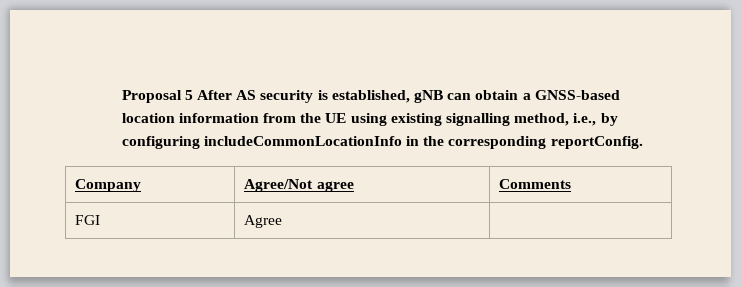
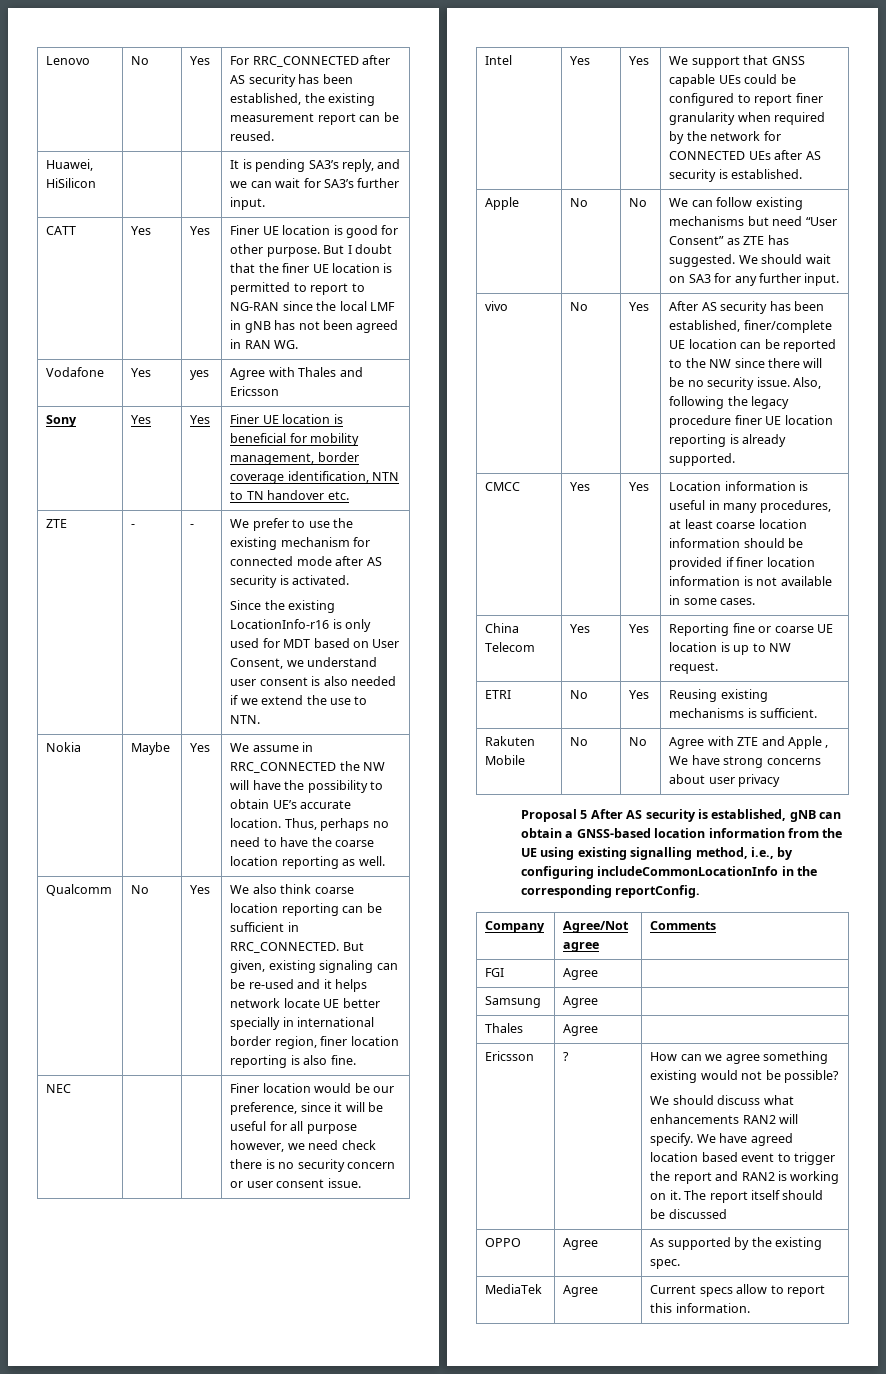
(121, 96) none -> [46,56,91,65] [131,56,150,65] [190,56,211,65] [230,55,391,67] [230,74,353,87] [230,93,376,106] [230,112,399,125] [230,131,275,141] [46,159,94,171] [46,178,97,188] [230,159,401,172] [230,178,400,188] [230,197,266,210] [46,226,77,235] [131,226,152,235] [190,226,211,235] [230,225,399,238] [230,244,392,257] [230,263,393,273] [230,282,365,295] [230,301,395,311] [230,320,399,333] [230,339,299,349] [46,367,105,377] [131,368,152,377] [190,370,210,380] [230,367,363,380] [230,386,280,396] [46,415,78,427] [131,415,152,424] [190,415,211,424] [230,414,343,424] [230,433,360,446] [230,452,359,465] [230,471,400,484] [230,490,349,500] [46,519,68,528] [131,524,136,528] [190,524,195,528] [230,518,353,531] [230,537,371,550] [230,556,382,566] [230,575,350,588] [230,600,336,613] [230,619,372,632] [230,638,400,648] [230,657,378,669] [230,676,396,686] [230,695,368,705] [230,715,261,724] [46,742,82,752] [131,742,171,755] [190,743,211,752] [230,742,314,752] [230,761,386,773] [230,780,383,793] [230,799,352,809] [230,818,389,831] [230,837,374,847] [230,856,385,869] [46,884,113,896] [131,885,150,894] [190,885,211,894] [230,884,354,894] [230,903,382,916] [230,922,299,932] [230,942,364,953] [230,960,398,973] [230,979,367,992] [230,998,380,1008] [230,1017,375,1030] [230,1036,399,1049] [230,1055,356,1068] [46,1084,72,1093] [230,1083,394,1093] [230,1102,383,1115] [230,1121,357,1134] [230,1140,376,1152] [230,1159,395,1172] [230,1178,361,1188] [485,55,513,65] [570,56,591,65] [629,56,650,65] [669,55,805,68] [669,74,796,87] [669,93,823,106] [669,112,826,125] [669,131,781,144] [669,150,821,160] [669,169,803,182] [485,197,520,210] [570,198,589,207] [629,198,648,207] [669,197,803,210] [669,216,837,226] [669,235,789,245] [669,254,831,267] [669,273,840,286] [485,301,509,311] [570,302,589,311] [629,302,650,311] [669,301,824,314] [669,320,832,333] [669,339,836,352] [669,358,823,368] [669,377,821,390] [669,396,790,409] [669,415,833,428] [669,434,787,447] [669,453,736,466] [485,482,521,491] [570,482,591,491] [629,482,650,491] [669,481,809,491] [669,500,831,513] [669,519,807,529] [669,538,804,548] [669,557,815,570] [669,576,832,586] [669,595,756,605] [485,623,520,633] [485,642,536,652] [570,624,591,633] [629,624,650,633] [669,623,833,636] [669,642,791,655] [669,662,719,674] [485,690,512,699] [570,690,589,699] [629,690,650,699] [669,689,768,702] [669,708,818,718] [485,736,536,746] [485,755,526,765] [570,737,589,746] [629,737,648,746] [669,736,829,749] [669,755,821,768] [669,774,781,787] Lenovo | No | Yes | For RRC_CONNECTED after AS security has been established, the existing measurement report can be reused. // Huawei, HiSilicon | | | It is pending SA3’s reply, and we can wait for SA3’s further input. // CATT | Yes | Yes | Finer UE location is good for other purpose. But I doubt that the finer UE location is permitted to report to NG-RAN since the local LMF in gNB has not been agreed in RAN WG. // Vodafone | Yes | yes | Agree with Thales and Ericsson // Sony | Yes | Yes | Finer UE location is beneficial for mobility management, border coverage identification, NTN to TN handover etc. // ZTE | - | - | We prefer to use the existing mechanism for connected mode after AS security is activated. // Since the existing LocationInfo-r16 is only used for MDT based on User Consent, we understand user consent is also needed if we extend the use to NTN. // Nokia | Maybe | Yes | We assume in RRC_CONNECTED the NW will have the possibility to obtain UE’s accurate location. Thus, perhaps no need to have the coarse location reporting as well. // Qualcomm | No | Yes | We also think coarse location reporting can be sufficient in RRC_CONNECTED. But given, existing signaling can be re-used and it helps network locate UE better specially in international border region, finer location reporting is also fine. // NEC | | | Finer location would be our preference, since it will be useful for all purpose however, we need check there is no security concern or user consent issue. // Intel | Yes | Yes | We support that GNSS capable UEs could be configured to report finer granularity when required by the network for CONNECTED UEs after AS security is established. // Apple | No | No | We can follow existing mechanisms but need “User Consent” as ZTE has suggested. We should wait on SA3 for any further input. // vivo | No | Yes | After AS security has been established, finer/complete UE location can be reported to the NW since there will be no security issue. Also, following the legacy procedure finer UE location reporting is already supported. // CMCC | Yes | Yes | Location information is useful in many procedures, at least coarse location information should be provided if finer location information is not available in some cases. // China Telecom | Yes | Yes | Reporting fine or coarse UE location is up to NW request. // ETRI | No | Yes | Reusing existing mechanisms is sufficient. // Rakuten Mobile | No | No | Agree with ZTE and Apple , We have strong concerns about user privacy //
(283, 221) none -> [485,996,542,1008] [563,996,599,1008] [485,1023,524,1033] [563,1024,599,1036] [485,1051,535,1061] [563,1052,570,1061] [650,1051,828,1064] [650,1070,839,1083] [650,1095,794,1105] [650,1114,799,1124] [650,1133,793,1146] [650,1152,835,1165] [650,1171,840,1184] [650,1190,824,1203] [650,1209,727,1219] [485,1238,522,1247] [563,1238,599,1250] [650,1237,822,1250] [650,1259,681,1269] [485,1284,543,1294] [563,1285,599,1297] [650,1284,825,1297] [650,1303,750,1313] // Samsung | Agree | // Thales | Agree | // Ericsson | ? | How can we agree something existing would not be possible? // We should discuss what enhancements RAN2 will specify. We have agreed location based event to trigger the report and RAN2 is working on it. The report itself should be discussed // OPPO | Agree | As supported by the existing spec. // MediaTek | Agree | Current specs allow to report this information.

